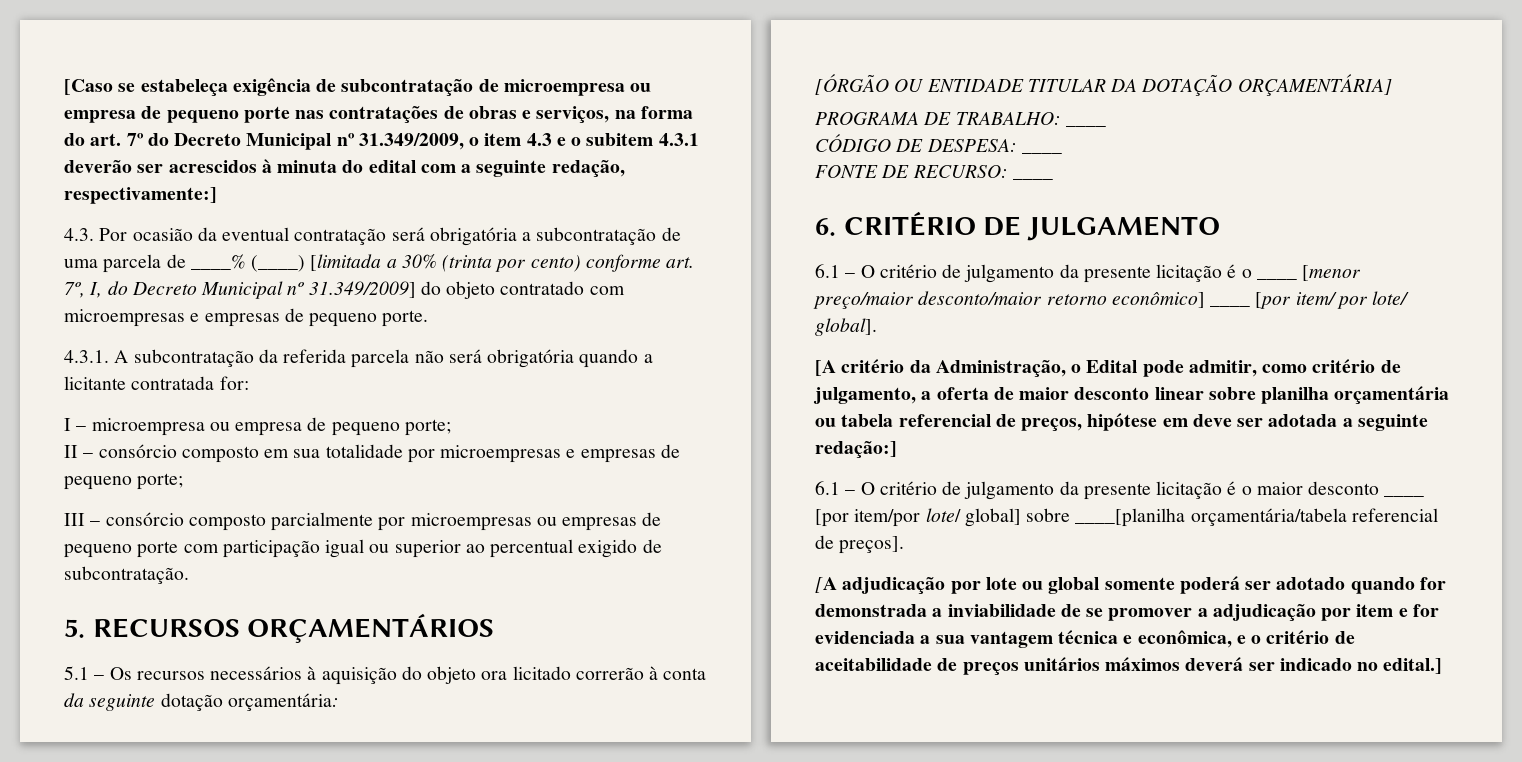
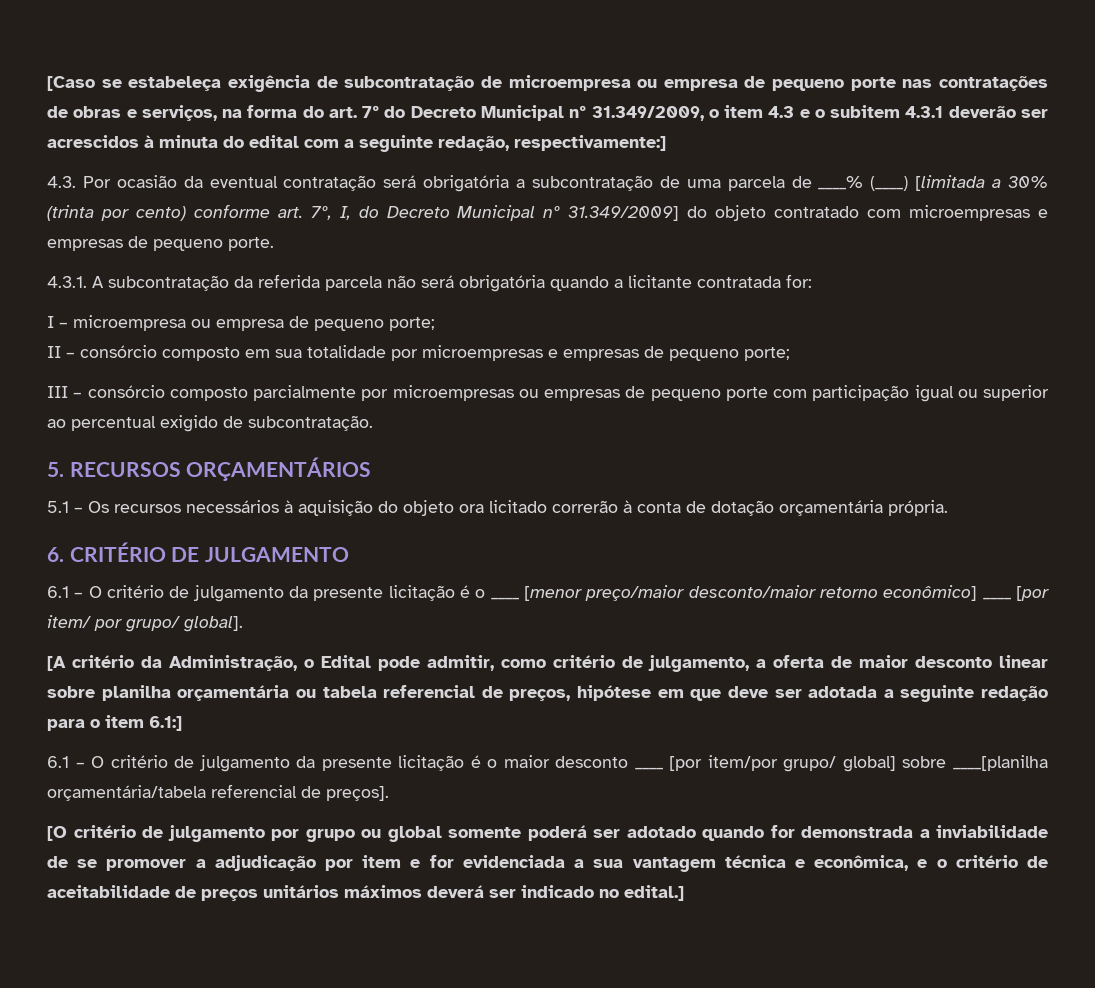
[64,693,339,711] [815,74,1392,96] [815,111,1061,125] [1065,125,1106,127] [815,134,1017,152] [1021,152,1062,154] [815,164,1008,178] [1012,178,1053,180] da seguinte dotação orçamentária: // [ÓRGÃO OU ENTIDADE TITULAR DA DOTAÇÃO ORÇAMENTÁRIA] // PROGRAMA DE TRABALHO: ____ // CÓDIGO DE DESPESA: ____ // FONTE DE RECURSO: ____ -> [686,500,948,516] de dotação orçamentária própria.
[1372,291,1410,305] lote/ -> [125,616,180,632] grupo/
(1188, 422) none -> [690,689,722,701] que
[815,441,897,458] redação:] -> [981,686,1048,701] [47,715,182,731] redação para o item 6.1:]
[925,508,961,522] lote/ -> [783,756,837,772] grupo/
[815,577,1017,594] [A adjudicação por lote -> [47,825,355,842] [O critério de julgamento por grupo

